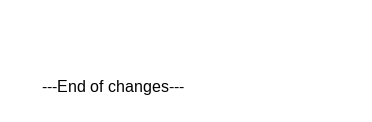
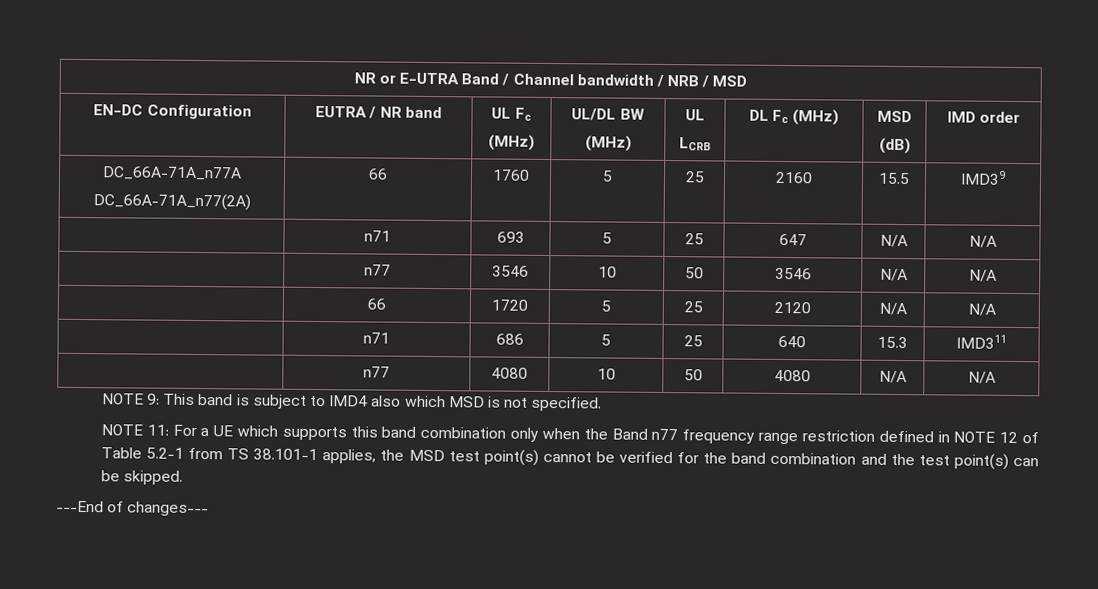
(42, 86) none -> [353,72,748,88] [93,104,252,120] [315,105,442,119] [491,107,532,121] [488,134,535,151] [571,108,645,121] [584,135,632,152] [685,109,705,121] [679,137,711,151] [748,109,840,126] [877,110,912,123] [878,137,911,155] [946,111,1021,124] [102,166,242,181] [92,193,251,211] [368,168,388,180] [492,169,530,181] [602,170,613,182] [684,171,705,183] [774,171,813,184] [878,172,910,185] [960,170,1006,185] [364,230,391,242] [496,231,525,243] [602,232,612,244] [684,233,704,245] [779,233,807,246] [879,234,908,248] [968,235,997,248] [364,264,391,276] [492,265,529,277] [597,266,617,278] [684,267,704,279] [774,267,812,280] [879,268,908,282] [968,269,997,282] [367,298,386,310] [491,299,528,311] [601,300,611,312] [683,301,703,313] [773,301,811,314] [878,302,907,316] [967,303,996,316] [363,332,390,344] [495,333,524,345] [601,334,611,346] [683,335,703,347] [778,335,806,348] [877,336,908,349] [956,334,1007,349] [363,366,390,378] [491,367,528,379] [596,368,616,380] [683,369,703,381] [773,369,811,382] [878,370,907,384] [967,371,996,384] [101,393,603,412] [100,424,1039,445] [100,447,1040,470] [100,470,184,485] NR or E-UTRA Band / Channel bandwidth / NRB / MSD // EN-DC Configuration | EUTRA / NR band | UL Fc // (MHz) | UL/DL BW // (MHz) | UL // LCRB | DL Fc (MHz) | MSD // (dB) | IMD order // DC_66A-71A_n77A // DC_66A-71A_n77(2A) | 66 | 1760 | 5 | 25 | 2160 | 15.5 | IMD39 // | n71 | 693 | 5 | 25 | 647 | N/A | N/A // | n77 | 3546 | 10 | 50 | 3546 | N/A | N/A // | 66 | 1720 | 5 | 25 | 2120 | N/A | N/A // | n71 | 686 | 5 | 25 | 640 | 15.3 | IMD311 // | n77 | 4080 | 10 | 50 | 4080 | N/A | N/A // NOTE 9: This band is subject to IMD4 also which MSD is not specified. // NOTE 11: For a UE which supports this band combination only when the Band n77 frequency range restriction defined in NOTE 12 of Table 5.2-1 from TS 38.101-1 applies, the MSD test point(s) cannot be verified for the band combination and the test point(s) can be skipped. //

